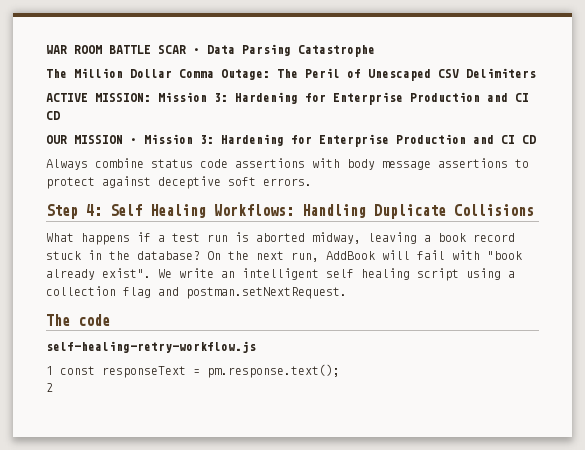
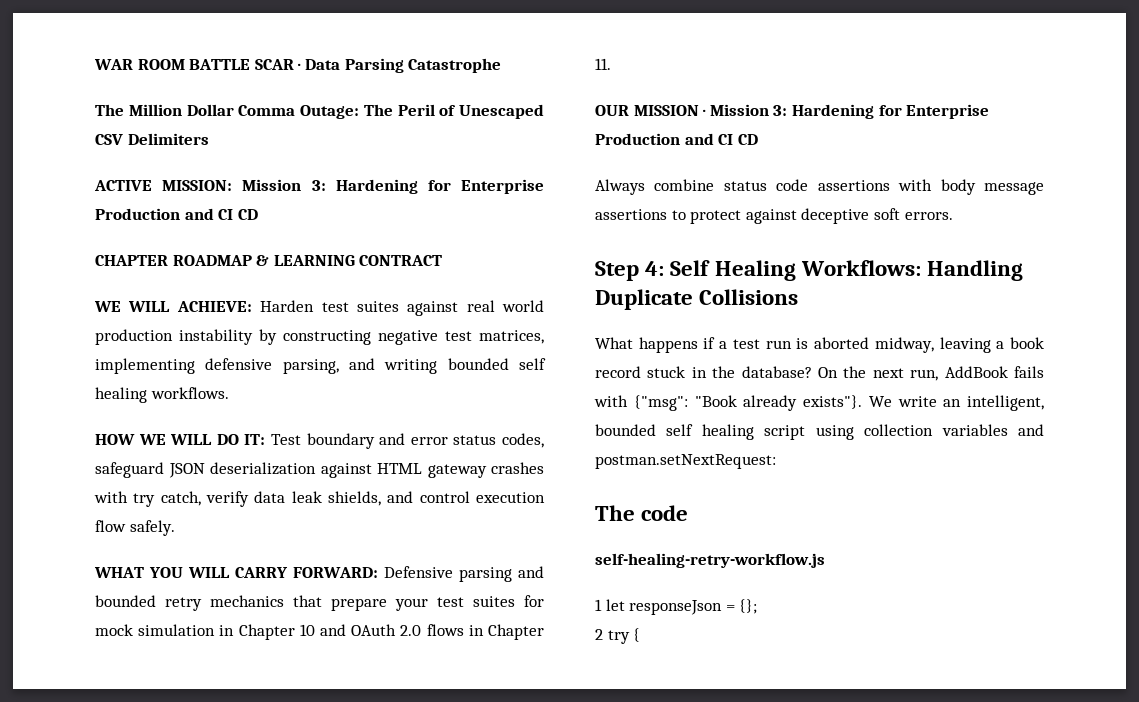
(60, 115) none -> [95,255,443,266] [94,300,544,316] [95,329,544,345] [95,358,546,374] [95,387,229,403] [95,433,544,449] [95,462,544,478] [94,491,545,507] [95,520,175,536] [94,566,544,582] [95,595,544,611] [95,624,544,640] [595,58,611,70] // CHAPTER ROADMAP & LEARNING CONTRACT // WE WILL ACHIEVE: Harden test suites against real world production instability by constructing negative test matrices, implementing defensive parsing, and writing bounded self healing workflows. // HOW WE WILL DO IT: Test boundary and error status codes, safeguard JSON deserialization against HTML gateway crashes with try catch, verify data leak shields, and control execution flow safely. // WHAT YOU WILL CARRY FORWARD: Defensive parsing and bounded retry mechanics that prepare your test suites for mock simulation in Chapter 10 and OAuth 2.0 flows in Chapter 11.
[382,250,522,260] [46,268,151,280] will fail with "book already exist". -> [1013,366,1044,378] [594,395,862,411] fails with {"msg": "Book already exists"}.
[242,268,319,280] intelligent -> [967,395,1044,411] [595,424,656,436] intelligent, bounded
[508,271,515,278] [46,286,347,299] a collection flag and postman.setNextRequest. -> [864,424,1044,436] [595,454,776,469] collection variables and postman.setNextRequest:
[60,364,340,378] const responseText = pm.response.text(); -> [605,599,758,615] let responseJson = {};
(53, 387) none -> [607,628,641,644] try {

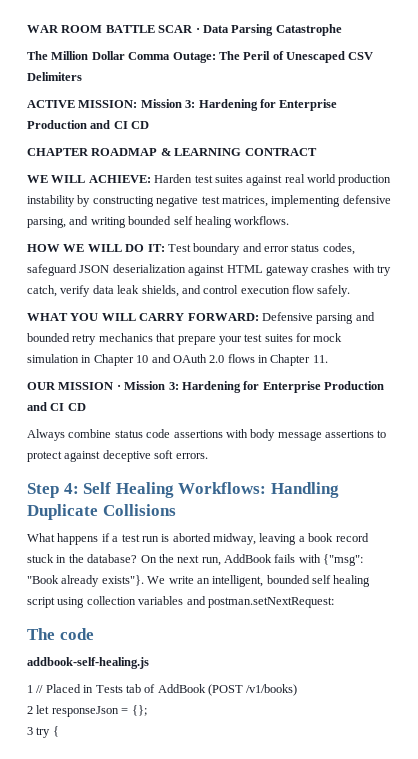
[595,553,825,568] self-healing-retry-workflow.js -> [27,657,149,669] addbook-self-healing.js
(602, 605) none -> [36,684,298,696] [27,706,33,714] // Placed in Tests tab of AddBook (POST /v1/books) // 2
[595,629,603,640] 2 -> [27,727,33,735] 3

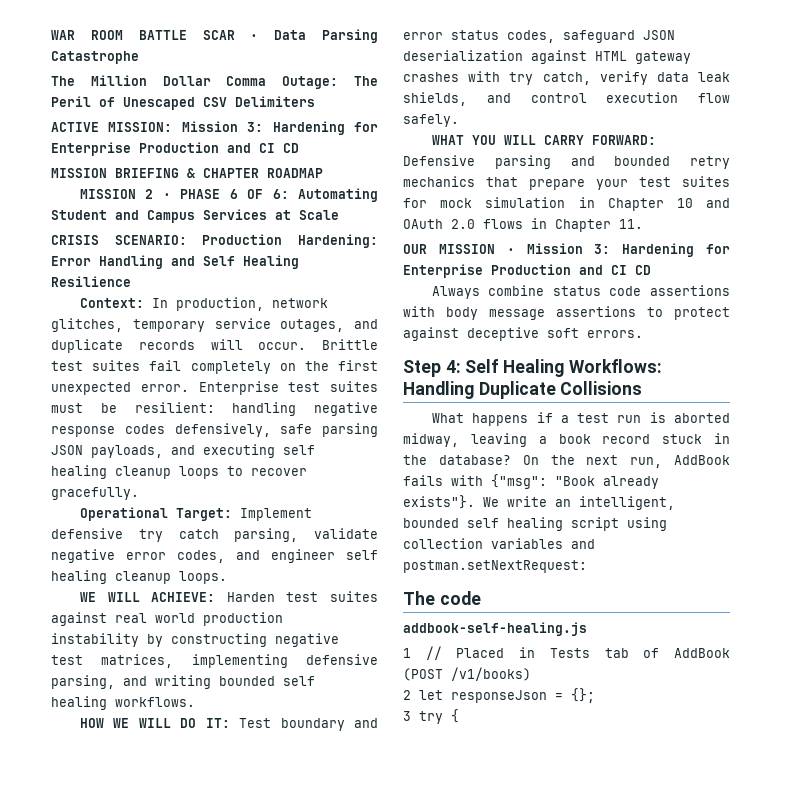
(150, 125) none -> [51,168,196,178] MISSION BRIEFING &
[160,148,317,156] & LEARNING CONTRACT -> [79,188,378,202] [51,209,339,223] [51,234,378,248] [51,255,299,269] [51,276,131,287] [79,297,328,311] [51,318,378,332] [51,339,378,353] [51,360,378,374] [51,381,378,395] [51,402,378,416] [51,423,378,437] [51,444,315,458] [51,465,307,479] [51,487,139,500] [79,507,312,521] [51,528,378,542] [51,549,378,563] [51,570,227,584] // MISSION 2 · PHASE 6 OF 6: Automating Student and Campus Services at Scale // CRISIS SCENARIO: Production Hardening: Error Handling and Self Healing Resilience // Context: In production, network glitches, temporary service outages, and duplicate records will occur. Brittle test suites fail completely on the first unexpected error. Enterprise test suites must be resilient: handling negative response codes defensively, safe parsing JSON payloads, and executing self healing cleanup loops to recover gracefully. // Operational Target: Implement defensive try catch parsing, validate negative error codes, and engineer self healing cleanup loops.

